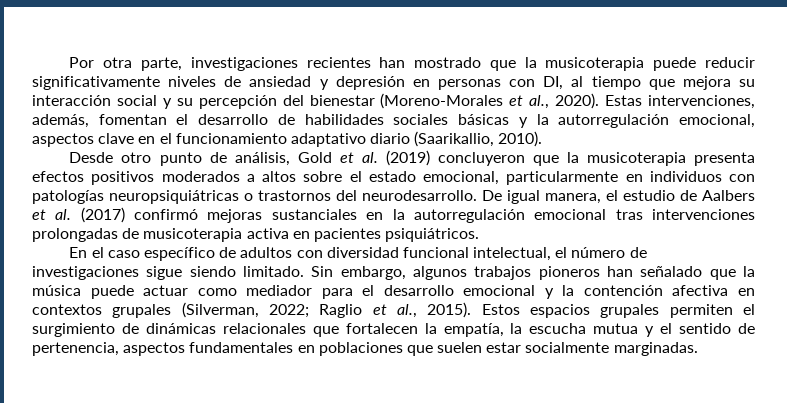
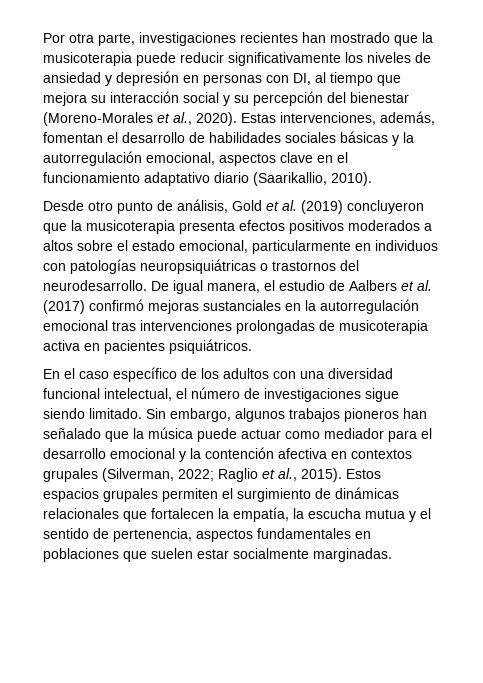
(160, 83) none -> [345,52,363,63] los
(237, 252) none -> [201,368,219,379] los
(323, 254) none -> [300,371,324,379] una

